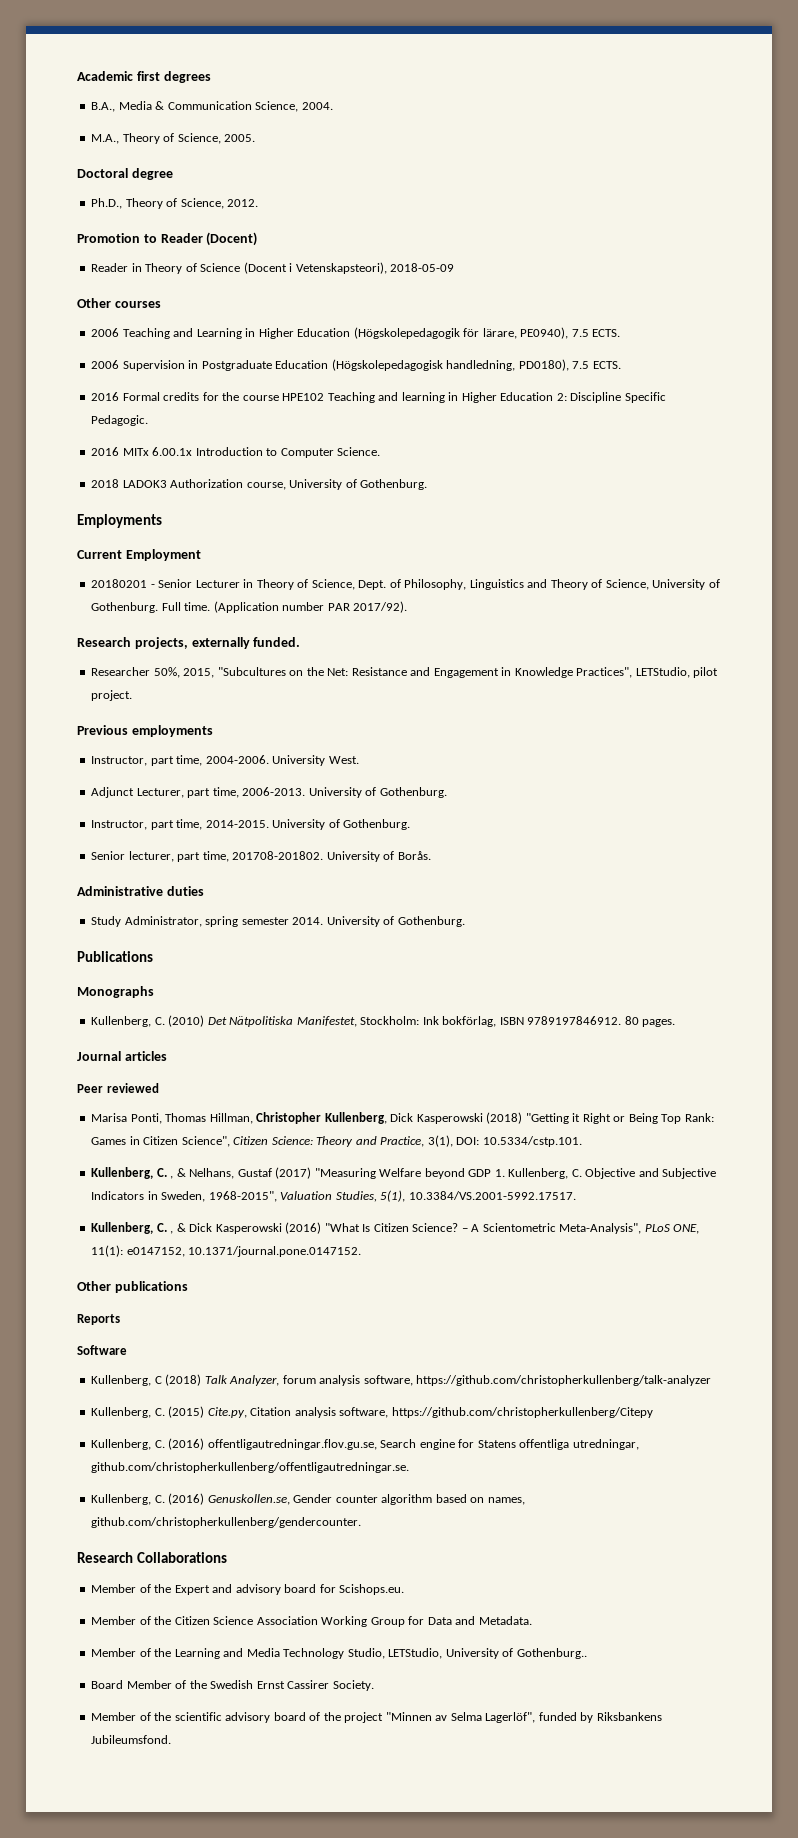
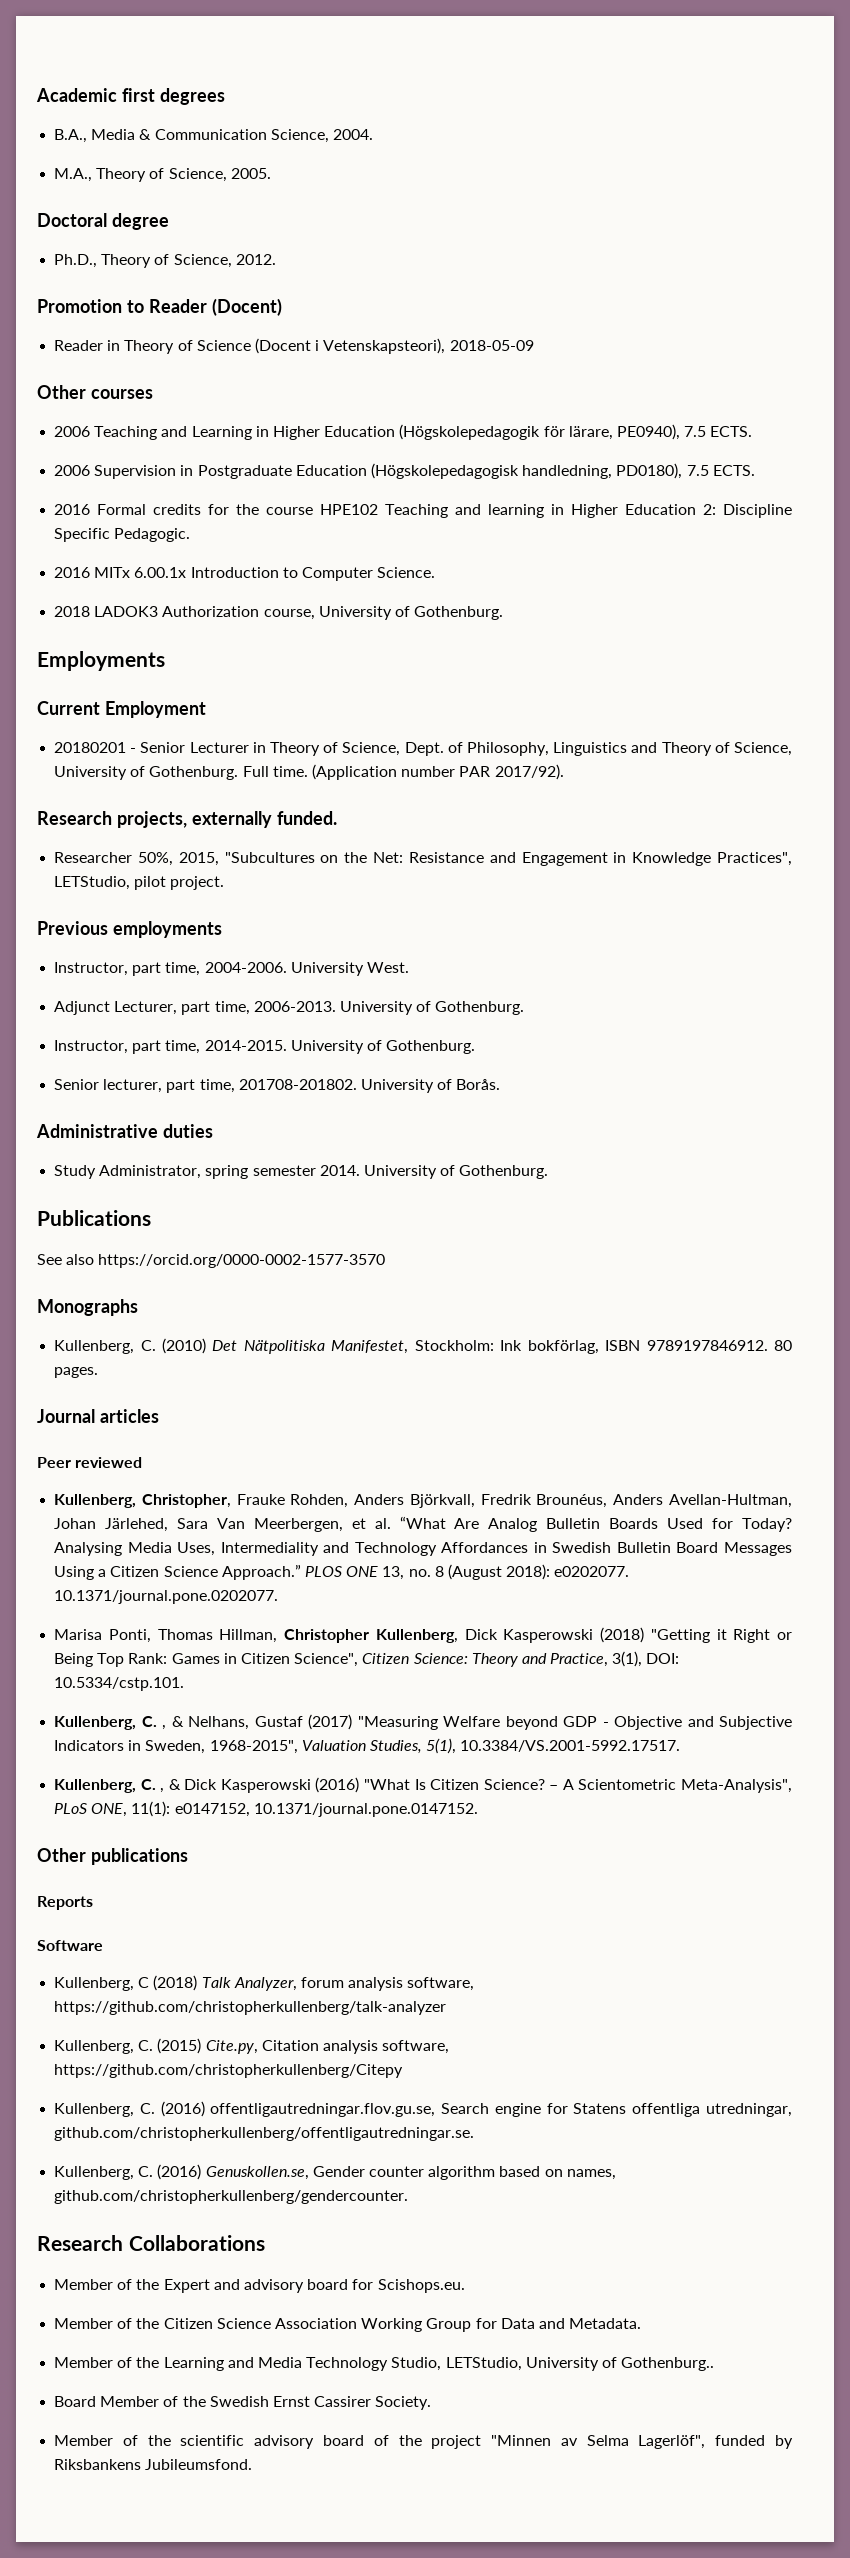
(153, 956) none -> [37,1254,386,1268] // See also https://orcid.org/0000-0002-1577-3570
(159, 1088) none -> [54,1494,793,1508] [54,1516,792,1532] [54,1542,792,1556] [54,1564,630,1580] [54,1590,279,1604] // Kullenberg, Christopher, Frauke Rohden, Anders Björkvall, Fredrik Brounéus, Anders Avellan-Hultman, Johan Järlehed, Sara Van Meerbergen, et al. “What Are Analog Bulletin Boards Used for Today? Analysing Media Uses, Intermediality and Technology Affordances in Swedish Bulletin Board Messages Using a Citizen Science Approach.” PLOS ONE 13, no. 8 (August 2018): e0202077. 10.1371/journal.pone.0202077.
[494,1168,582,1179] 1. Kullenberg, C. -> [602,1722,609,1727] -

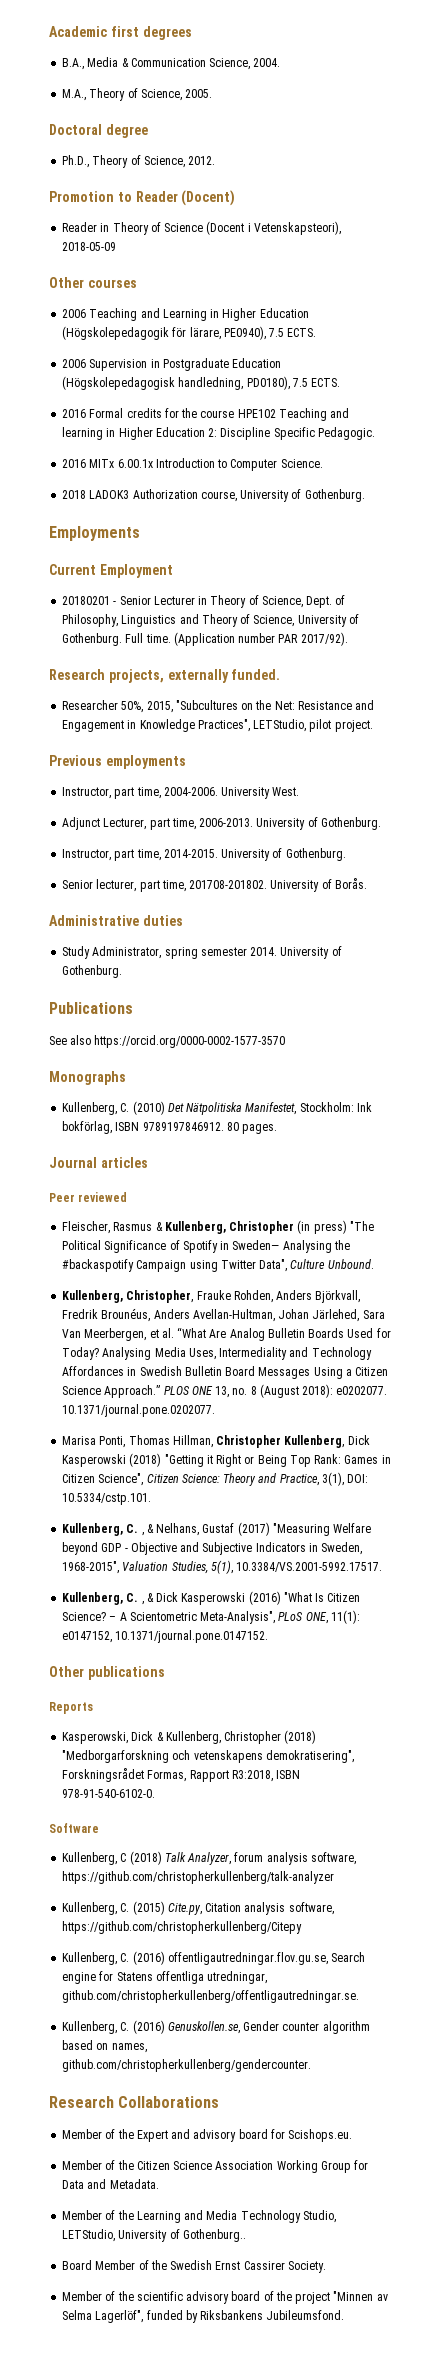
(143, 1462) none -> [62,1220,374,1234] [62,1240,350,1253] [62,1259,374,1272] // Fleischer, Rasmus & Kullenberg, Christopher (in press) "The Political Significance of Spotify in Sweden— Analysing the #backaspotify Campaign using Twitter Data", Culture Unbound.
(93, 1903) none -> [62,1730,317,1744] [62,1750,354,1763] [62,1768,301,1782] [62,1789,156,1798] // Kasperowski, Dick & Kullenberg, Christopher (2018) "Medborgarforskning och vetenskapens demokratisering", Forskningsrådet Formas, Rapport R3:2018, ISBN 978-91-540-6102-0.

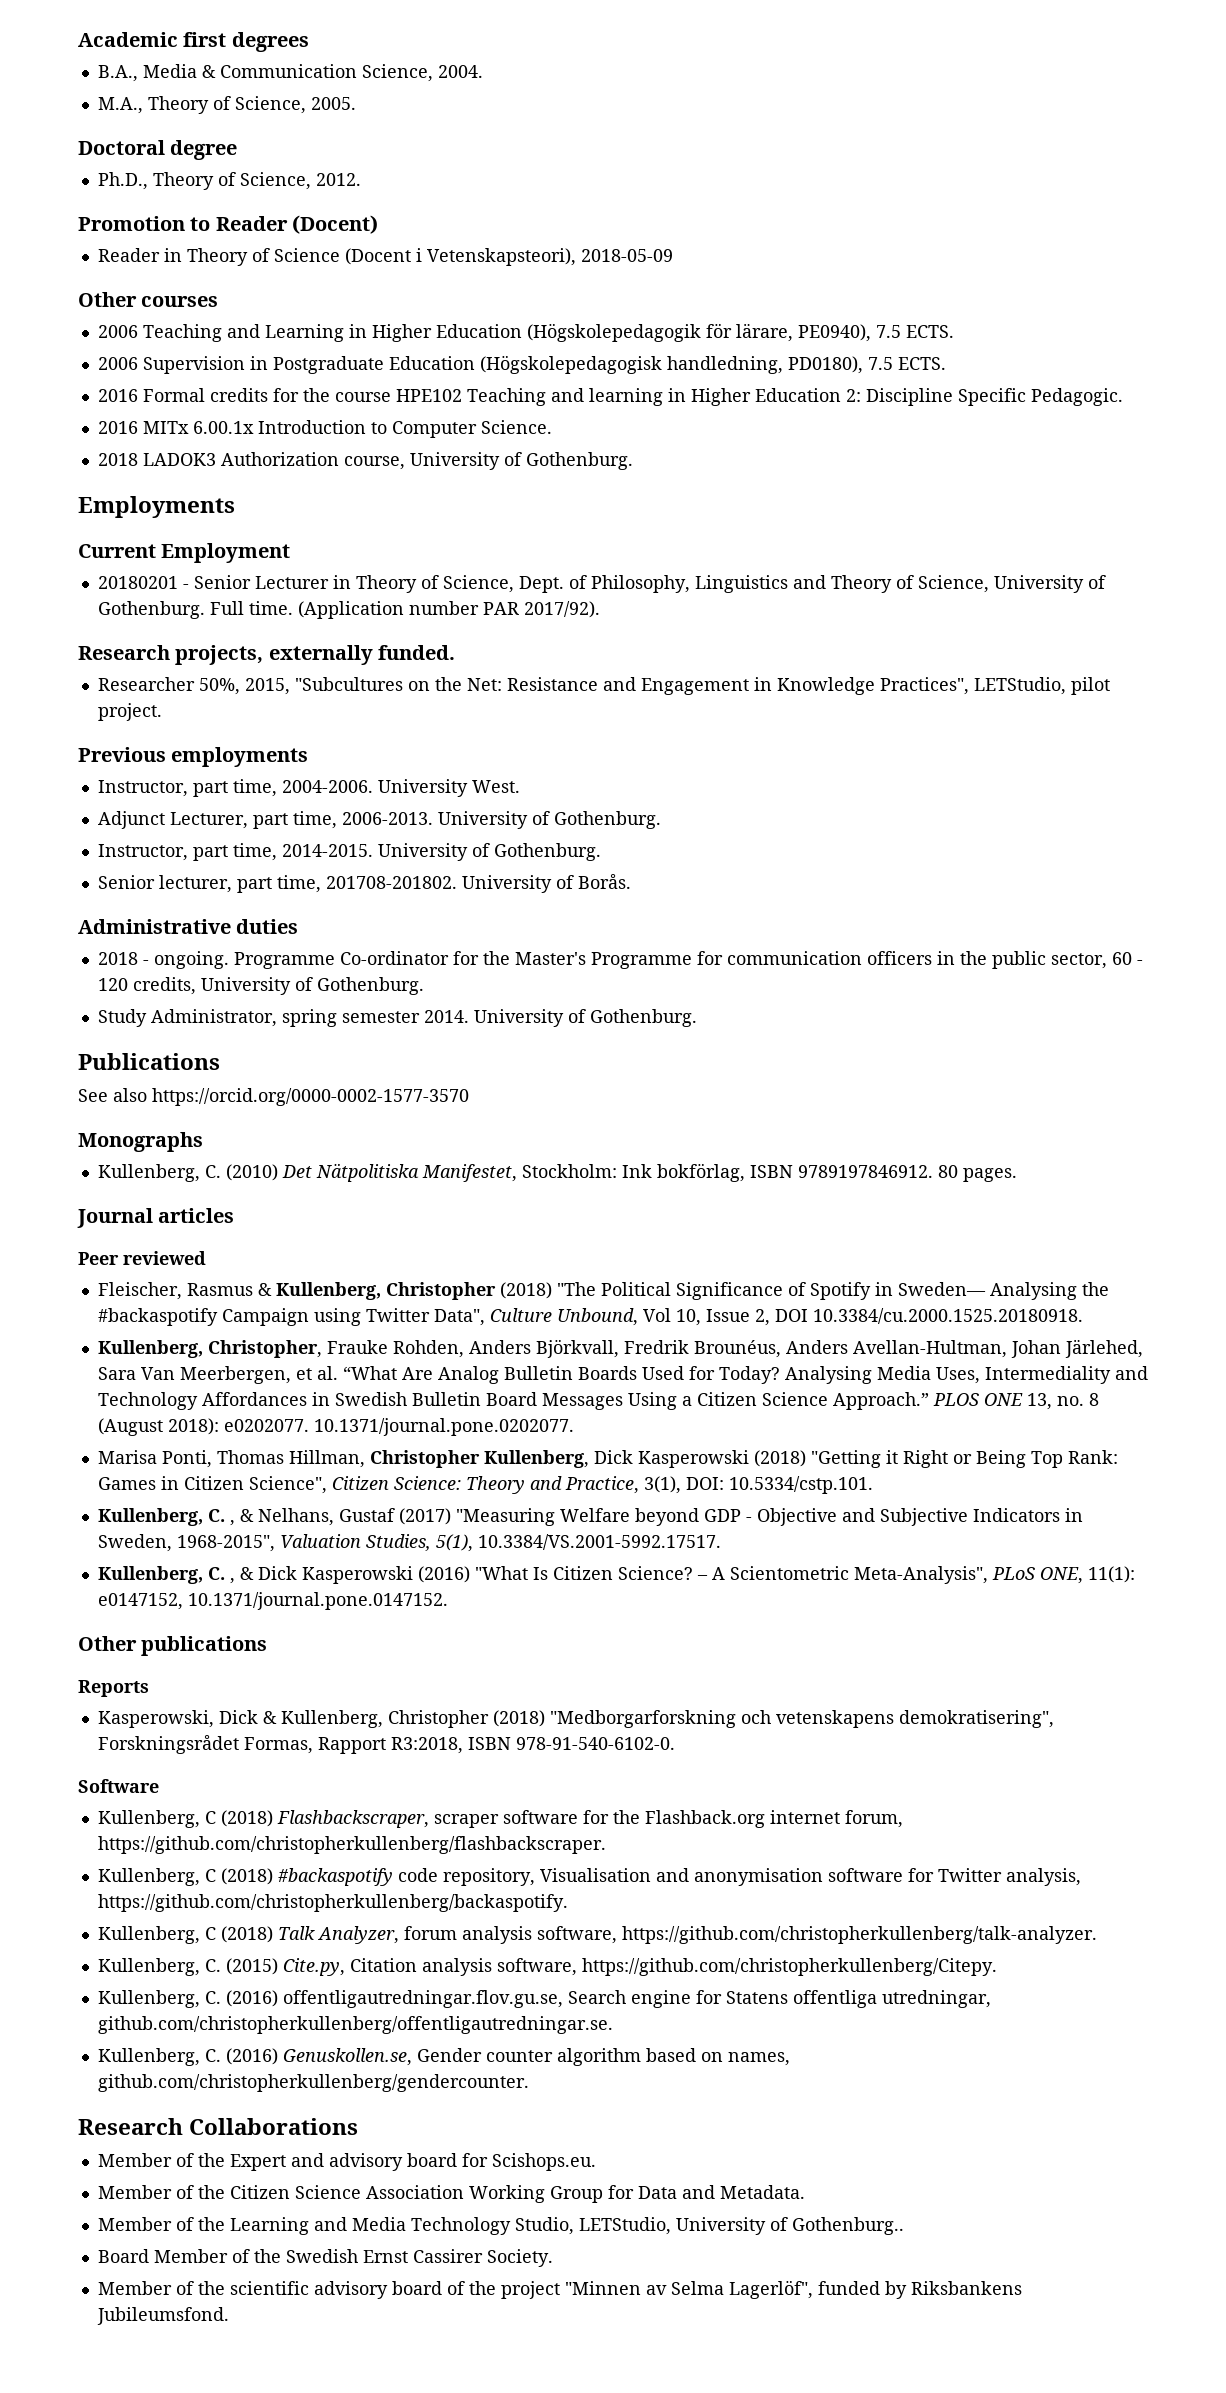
(183, 920) none -> [97,951,1143,969] [97,977,424,995] // 2018 - ongoing. Programme Co-ordinator for the Master's Programme for communication officers in the public sector, 60 - 120 credits, University of Gothenburg.
[297,1220,347,1234] (in press) -> [499,1282,552,1299] (2018)
[327,1259,374,1269] Unbound. -> [556,1308,1083,1326] Unbound, Vol 10, Issue 2, DOI 10.3384/cu.2000.1525.20180918.
(99, 1828) none -> [97,1810,903,1828] [97,1836,606,1854] [97,1868,1081,1886] [97,1894,568,1912] // Kullenberg, C (2018) Flashbackscraper, scraper software for the Flashback.org internet forum, https://github.com/christopherkullenberg/flashbackscraper. // Kullenberg, C (2018) #backaspotify code repository, Visualisation and anonymisation software for Twitter analysis, https://github.com/christopherkullenberg/backaspotify.
[62,1871,335,1884] https://github.com/christopherkullenberg/talk-analyzer -> [621,1926,1097,1944] https://github.com/christopherkullenberg/talk-analyzer.
[62,1921,303,1934] https://github.com/christopherkullenberg/Citepy -> [581,1958,997,1976] https://github.com/christopherkullenberg/Citepy.

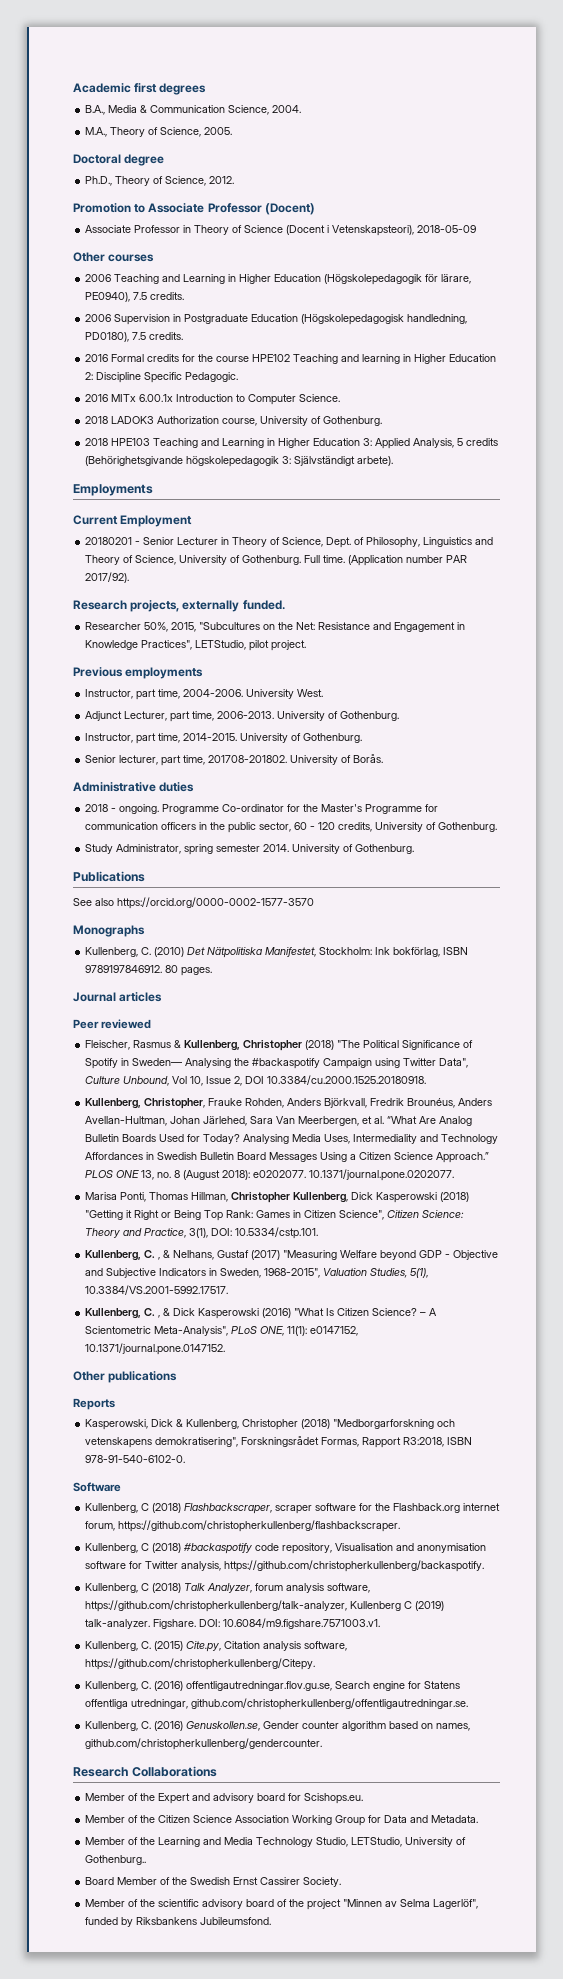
[215,216,288,231] Reader -> [148,203,262,213] Associate Professor
[97,248,160,262] Reader -> [85,225,181,233] Associate Professor
[905,325,954,338] ECTS. -> [150,292,185,300] credits.
[897,357,946,370] ECTS. -> [149,332,184,340] credits.
(633, 461) none -> [85,438,499,449] [85,456,394,467] // 2018 HPE103 Teaching and Learning in Higher Education 3: Applied Analysis, 5 credits (Behörighetsgivande högskolepedagogik 3: Självständigt arbete).
[621,1926,1097,1944] https://github.com/christopherkullenberg/talk-analyzer. -> [85,1600,445,1612] [85,1618,381,1629] https://github.com/christopherkullenberg/talk-analyzer, Kullenberg C (2019) talk-analyzer. Figshare. DOI: 10.6084/m9.figshare.7571003.v1.

